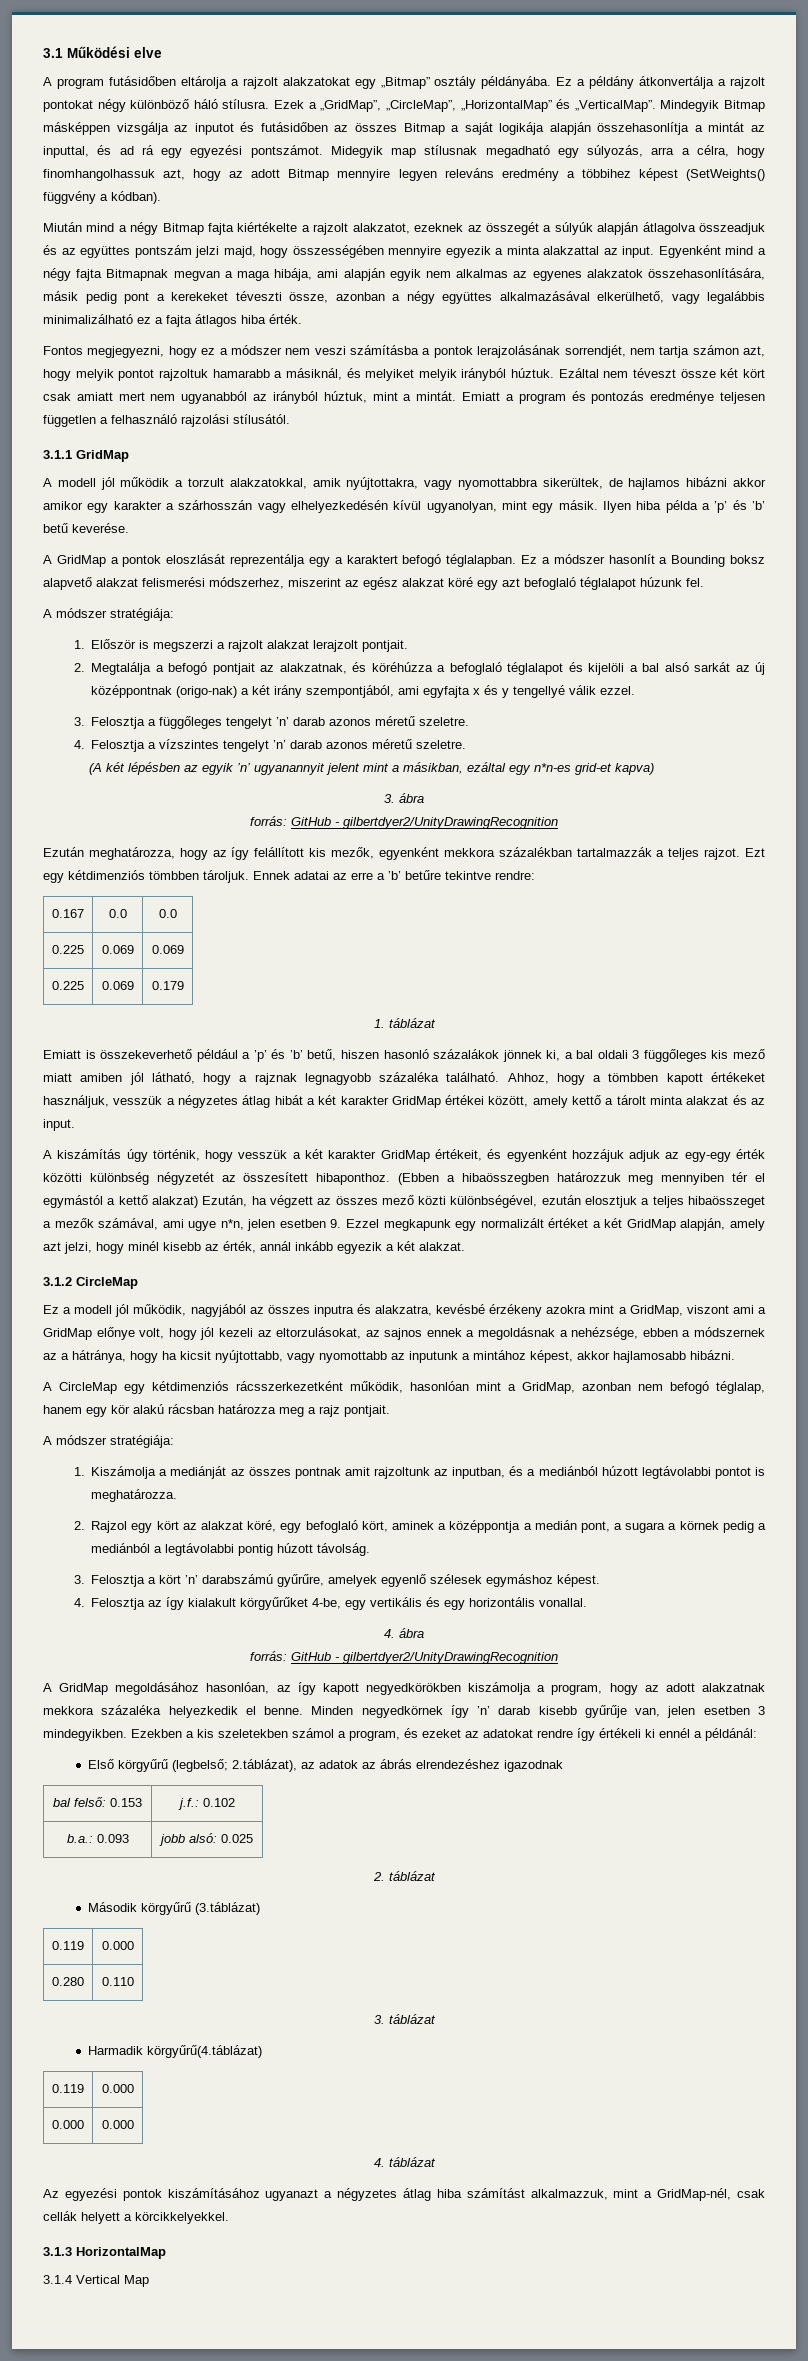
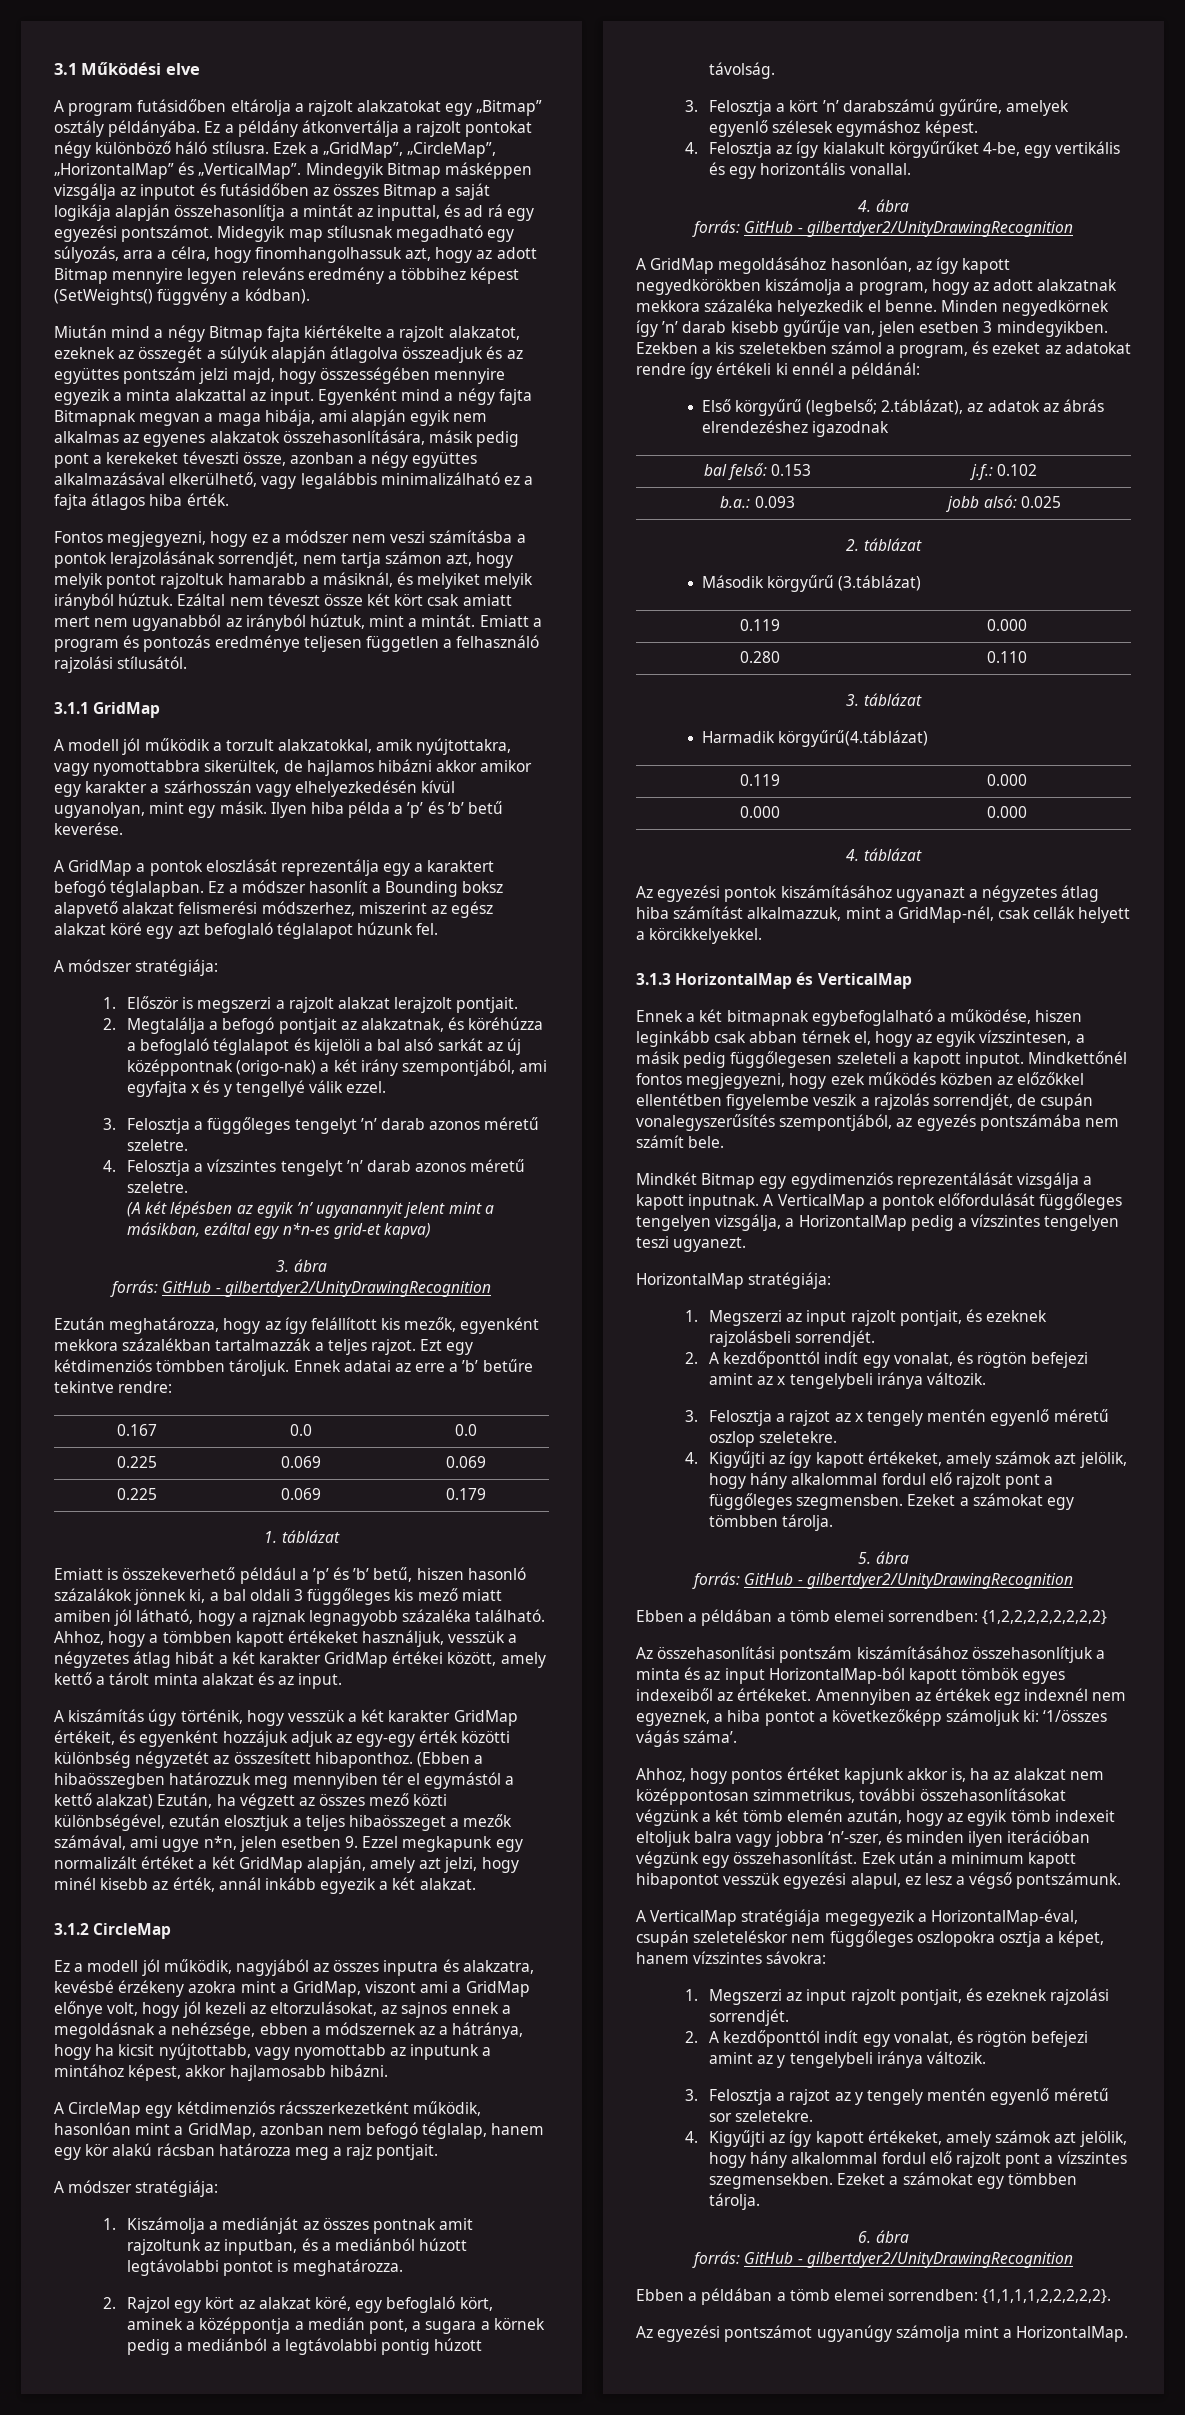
[43,2275,149,2287] // 3.1.4 Vertical Map -> [796,972,912,989] [636,1009,1083,1026] [636,1030,1085,1047] [636,1051,1128,1068] [636,1072,1085,1089] [636,1093,1094,1110] [636,1114,1119,1131] [636,1135,725,1148] [636,1172,1093,1189] [636,1193,1123,1210] [636,1214,1120,1231] [636,1236,747,1252] [636,1272,832,1289] [684,1309,1048,1326] [709,1330,876,1347] [684,1351,1089,1368] [709,1372,986,1389] [684,1409,1109,1426] [709,1431,838,1447] [684,1451,1127,1468] [709,1472,1054,1489] [709,1493,1074,1510] [709,1514,834,1531] [858,1551,909,1564] [692,1572,1073,1589] [636,1609,1108,1626] [636,1646,1105,1663] [636,1667,1066,1684] [636,1688,1127,1705] [636,1709,1108,1726] [636,1730,738,1747] [636,1767,1104,1784] [636,1788,1066,1805] [636,1809,1115,1826] [636,1830,1091,1847] [636,1851,1077,1868] [636,1872,1122,1889] [636,1909,1078,1926] [636,1930,1105,1947] [636,1951,827,1964] [684,1988,1110,2005] [709,2009,790,2026] [684,2030,1089,2047] [709,2051,986,2068] [684,2088,1109,2105] [709,2110,814,2122] [684,2130,1127,2147] [709,2151,1127,2168] [709,2172,1077,2189] [709,2193,761,2210] [858,2230,909,2243] [692,2251,1073,2268] [636,2288,1112,2305] [636,2325,1129,2342] és VerticalMap // Ennek a két bitmapnak egybefoglalható a működése, hiszen leginkább csak abban térnek el, hogy az egyik vízszintesen, a másik pedig függőlegesen szeleteli a kapott inputot. Mindkettőnél fontos megjegyezni, hogy ezek működés közben az előzőkkel ellentétben figyelembe veszik a rajzolás sorrendjét, de csupán vonalegyszerűsítés szempontjából, az egyezés pontszámába nem számít bele. // Mindkét Bitmap egy egydimenziós reprezentálását vizsgálja a kapott inputnak. A VerticalMap a pontok előfordulását függőleges tengelyen vizsgálja, a HorizontalMap pedig a vízszintes tengelyen teszi ugyanezt. // HorizontalMap stratégiája: // 1. Megszerzi az input rajzolt pontjait, és ezeknek rajzolásbeli sorrendjét. // 2. A kezdőponttól indít egy vonalat, és rögtön befejezi amint az x tengelybeli iránya változik. // 3. Felosztja a rajzot az x tengely mentén egyenlő méretű oszlop szeletekre. // 4. Kigyűjti az így kapott értékeket, amely számok azt jelölik, hogy hány alkalommal fordul elő rajzolt pont a függőleges szegmensben. Ezeket a számokat egy tömbben tárolja. // 5. ábra // forrás: GitHub - gilbertdyer2/UnityDrawingRecognition // Ebben a példában a tömb elemei sorrendben: {1,2,2,2,2,2,2,2,2} // Az összehasonlítási pontszám kiszámításához összehasonlítjuk a minta és az input HorizontalMap-ból kapott tömbök egyes indexeiből az értékeket. Amennyiben az értékek egz indexnél nem egyeznek, a hiba pontot a következőképp számoljuk ki: ‘1/összes vágás száma’. // Ahhoz, hogy pontos értéket kapjunk akkor is, ha az alakzat nem középpontosan szimmetrikus, további összehasonlításokat végzünk a két tömb elemén azután, hogy az egyik tömb indexeit eltoljuk balra vagy jobbra ‘n’-szer, és minden ilyen iterációban végzünk egy összehasonlítást. Ezek után a minimum kapott hibapontot vesszük egyezési alapul, ez lesz a végső pontszámunk. // A VerticalMap stratégiája megegyezik a HorizontalMap-éval, csupán szeleteléskor nem függőleges oszlopokra osztja a képet, hanem vízszintes sávokra: // 1. Megszerzi az input rajzolt pontjait, és ezeknek rajzolási sorrendjét. // 2. A kezdőponttól indít egy vonalat, és rögtön befejezi amint az y tengelybeli iránya változik. // 3. Felosztja a rajzot az y tengely mentén egyenlő méretű sor szeletekre. // 4. Kigyűjti az így kapott értékeket, amely számok azt jelölik, hogy hány alkalommal fordul elő rajzolt pont a vízszintes szegmensekben. Ezeket a számokat egy tömbben tárolja. // 6. ábra // forrás: GitHub - gilbertdyer2/UnityDrawingRecognition // Ebben a példában a tömb elemei sorrendben: {1,1,1,1,2,2,2,2,2}. // Az egyezési pontszámot ugyanúgy számolja mint a HorizontalMap.

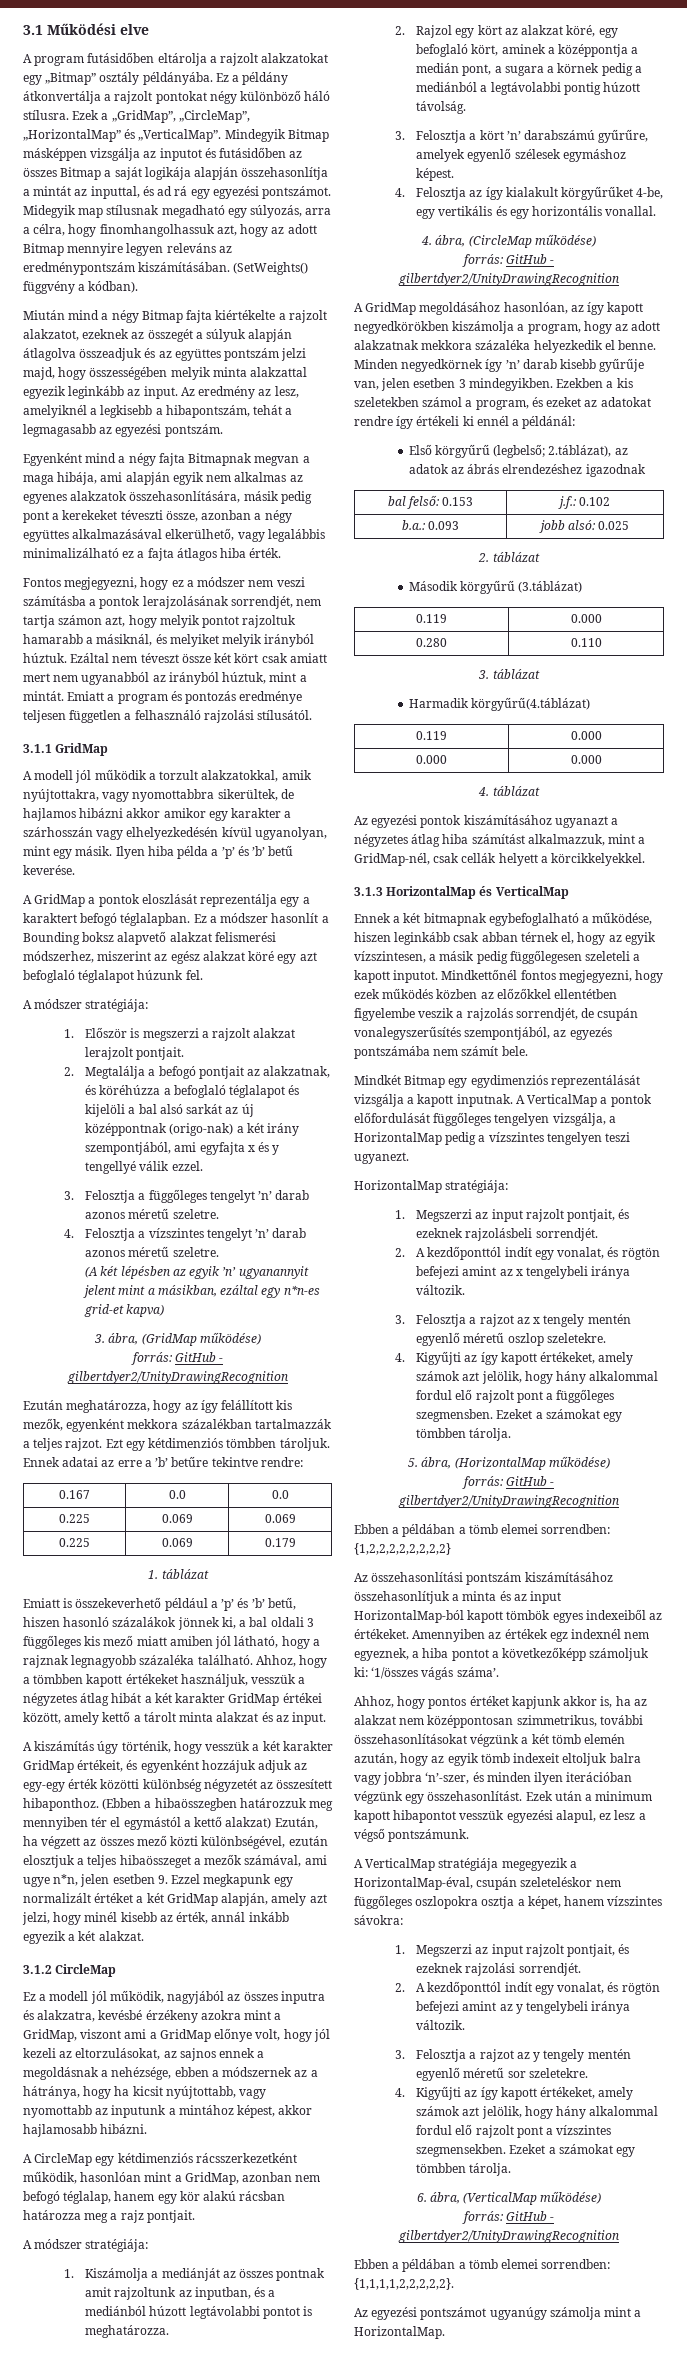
[307,267,520,284] eredmény a többihez képest -> [218,246,232,253] [23,262,231,275] az eredménypontszám kiszámításában.
[219,346,268,363] súlyúk -> [206,329,247,342] súlyuk
[434,368,506,384] [54,389,314,405] mennyire egyezik a minta alakzattal az input. -> [170,367,308,380] [23,386,299,399] [23,405,293,418] [23,424,223,437] melyik minta alakzattal egyezik leginkább az input. Az eredmény az lesz, amelyiknél a legkisebb a hibapontszám, tehát a legmagasabb az egyezési pontszám. //
[293,1259,327,1272] ábra -> [108,1332,261,1346] ábra, (GridMap működése)
[875,199,909,212] ábra -> [435,234,596,248] ábra, (CircleMap működése)
[875,1551,909,1564] ábra -> [421,1456,610,1470] ábra, (HorizontalMap működése)
[875,2230,909,2243] ábra -> [429,2191,602,2205] ábra, (VerticalMap működése)

